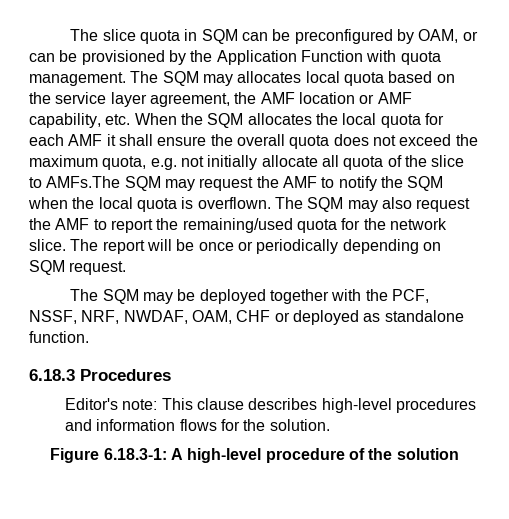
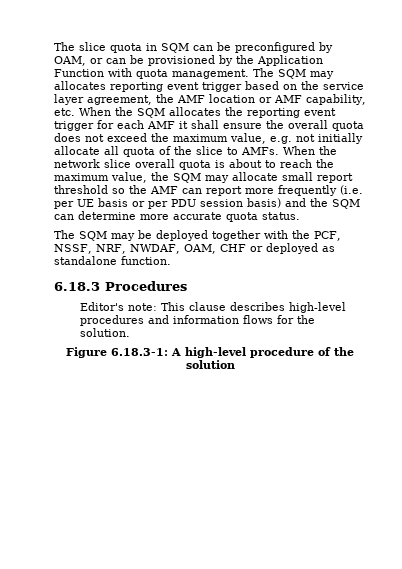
[305,71,384,86] local quota -> [110,82,242,92] reporting event trigger
[342,113,421,128] local quota -> [247,108,336,118] [54,121,94,131] reporting event trigger
[102,156,147,170] quota, -> [230,133,266,144] value,
[46,176,444,191] [28,197,471,212] [29,218,447,233] [29,239,441,254] [29,260,127,275] AMFs.The SQM may request the AMF to notify the SQM when the local quota is overflown. The SQM may also request the AMF to report the remaining/used quota for the network slice. The report will be once or periodically depending on SQM request. -> [241,146,337,155] [54,159,334,170] [54,172,353,183] [54,185,363,196] [54,198,360,209] [54,211,300,222] AMFs. When the network slice overall quota is about to reach the maximum value, the SQM may allocate small report threshold so the AMF can report more frequently (i.e. per UE basis or per PDU session basis) and the SQM can determine more accurate quota status.

